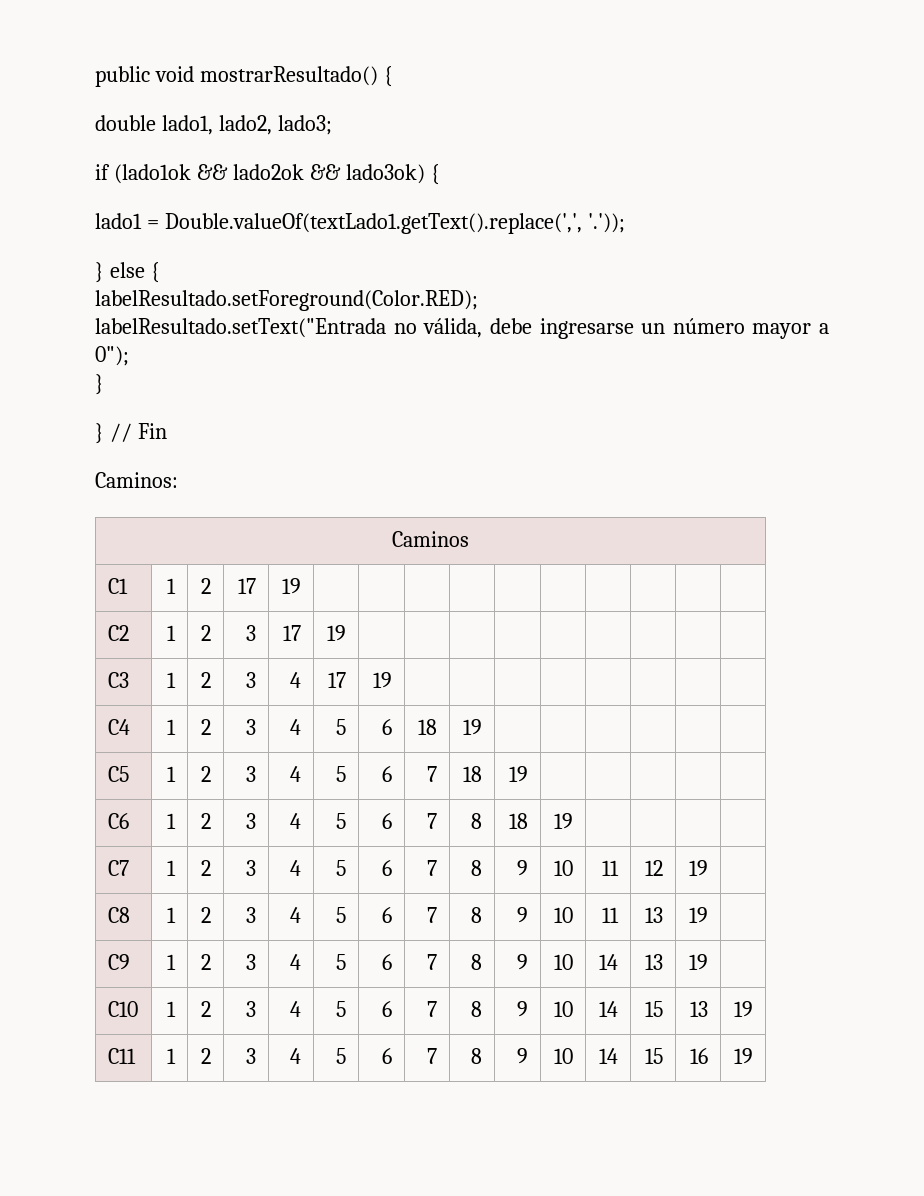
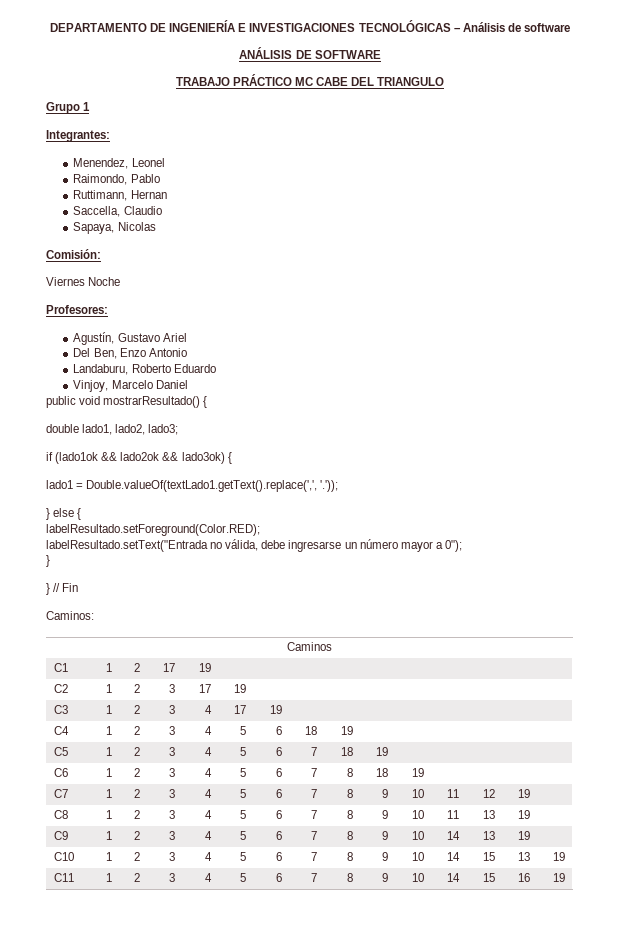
(95, 76) none -> [50,20,570,32] [239,47,381,59] [175,74,445,86] [46,102,91,114] [46,130,110,142] [73,158,165,169] [73,174,160,185] [73,190,167,201] [73,206,162,217] [73,222,156,234] [46,249,101,259] [46,277,121,286] [46,305,108,314] [73,332,187,345] [73,348,187,359] [73,364,216,375] [73,380,188,392] DEPARTAMENTO DE INGENIERÍA E INVESTIGACIONES TECNOLÓGICAS – Análisis de software // ANÁLISIS DE SOFTWARE // TRABAJO PRÁCTICO MC CABE DEL TRIANGULO // Grupo 1 // Integrantes: // Menendez, Leonel // Raimondo, Pablo // Ruttimann, Hernan // Saccella, Claudio // Sapaya, Nicolas // Comisión: // Viernes Noche // Profesores: // Agustín, Gustavo Ariel // Del Ben, Enzo Antonio // Landaburu, Roberto Eduardo // Vinjoy, Marcelo Daniel //

